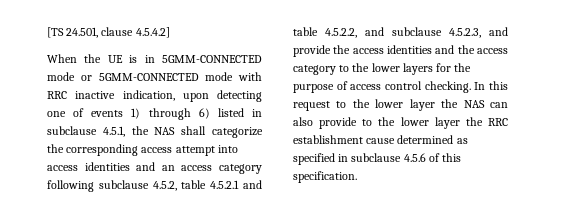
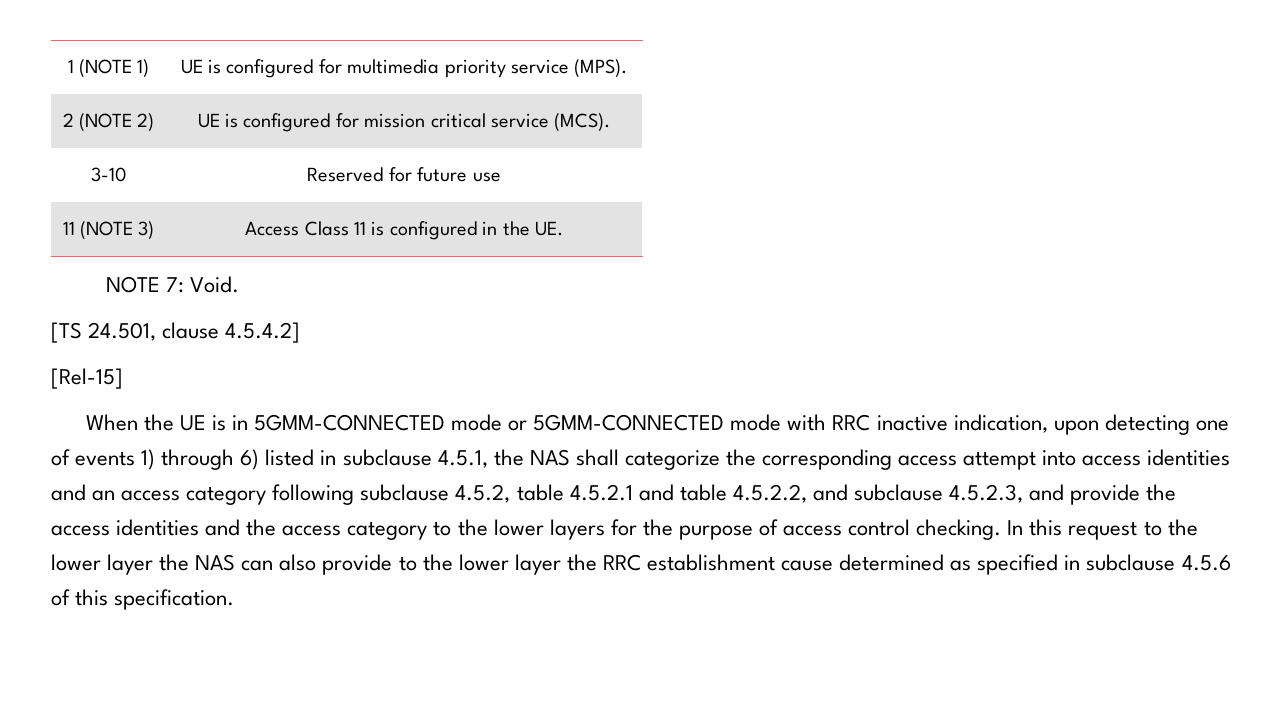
(47, 32) none -> [67,59,150,78] [180,59,628,78] [62,113,155,132] [197,113,611,132] [90,167,127,182] [307,167,501,182] [62,221,155,240] [245,221,563,240] [106,276,240,293] 1 (NOTE 1) | UE is configured for multimedia priority service (MPS). // 2 (NOTE 2) | UE is configured for mission critical service (MCS). // 3-10 | Reserved for future use // 11 (NOTE 3) | Access Class 11 is configured in the UE. // NOTE 7: Void. //
(170, 32) none -> [51,368,123,389] // [Rel-15]

